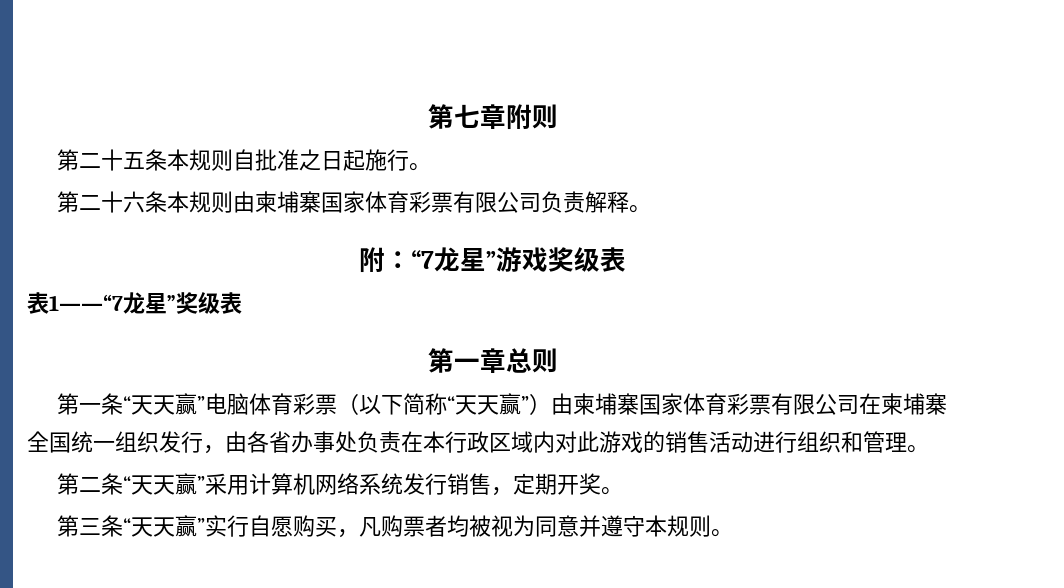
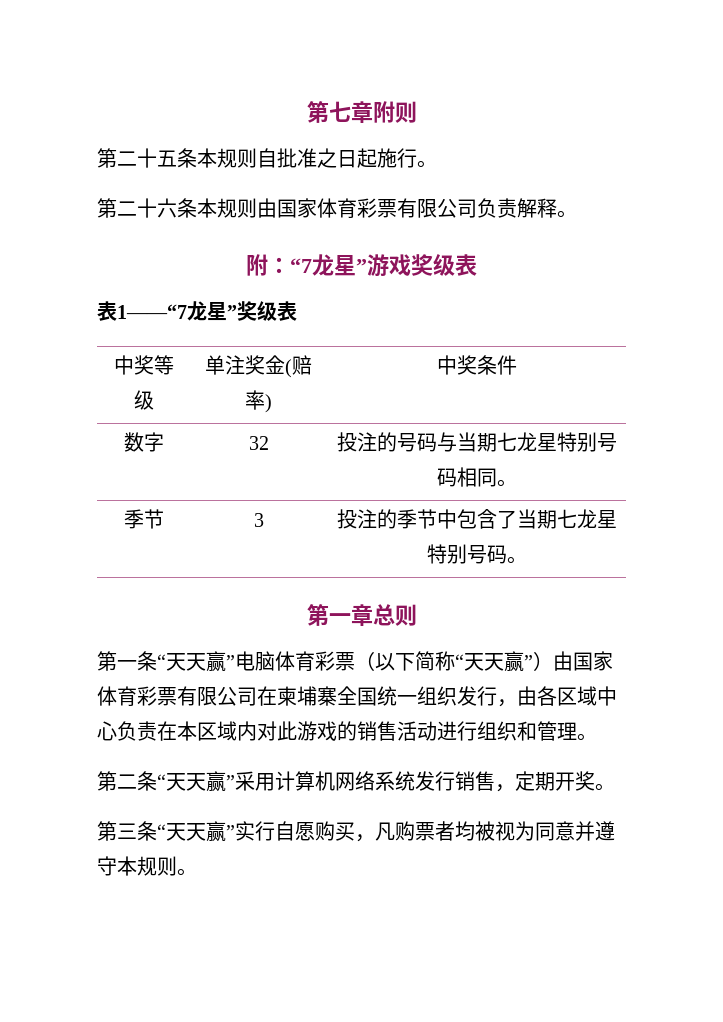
[254,191,321,213] 柬埔寨 -> (277, 208) none
(242, 303) none -> [113,355,174,375] [133,390,154,410] [205,355,312,378] [245,390,272,413] [436,355,517,375] [123,432,164,452] [248,436,269,450] [336,432,617,452] [436,467,517,487] [123,509,164,529] [253,513,264,527] [336,509,617,529] [426,544,527,564] // 中奖等级 | 单注奖金(赔率) | 中奖条件 // 数字 | 32 | 投注的号码与当期七龙星特别号码相同。 // 季节 | 3 | 投注的季节中包含了当期七龙星特别号码。
[572,393,639,415] 柬埔寨 -> (573, 661) none
[269,431,357,453] 省办事处 -> [557,686,617,706] [97,721,117,741] 区域中心
[445,431,489,453] 行政 -> (197, 731) none

